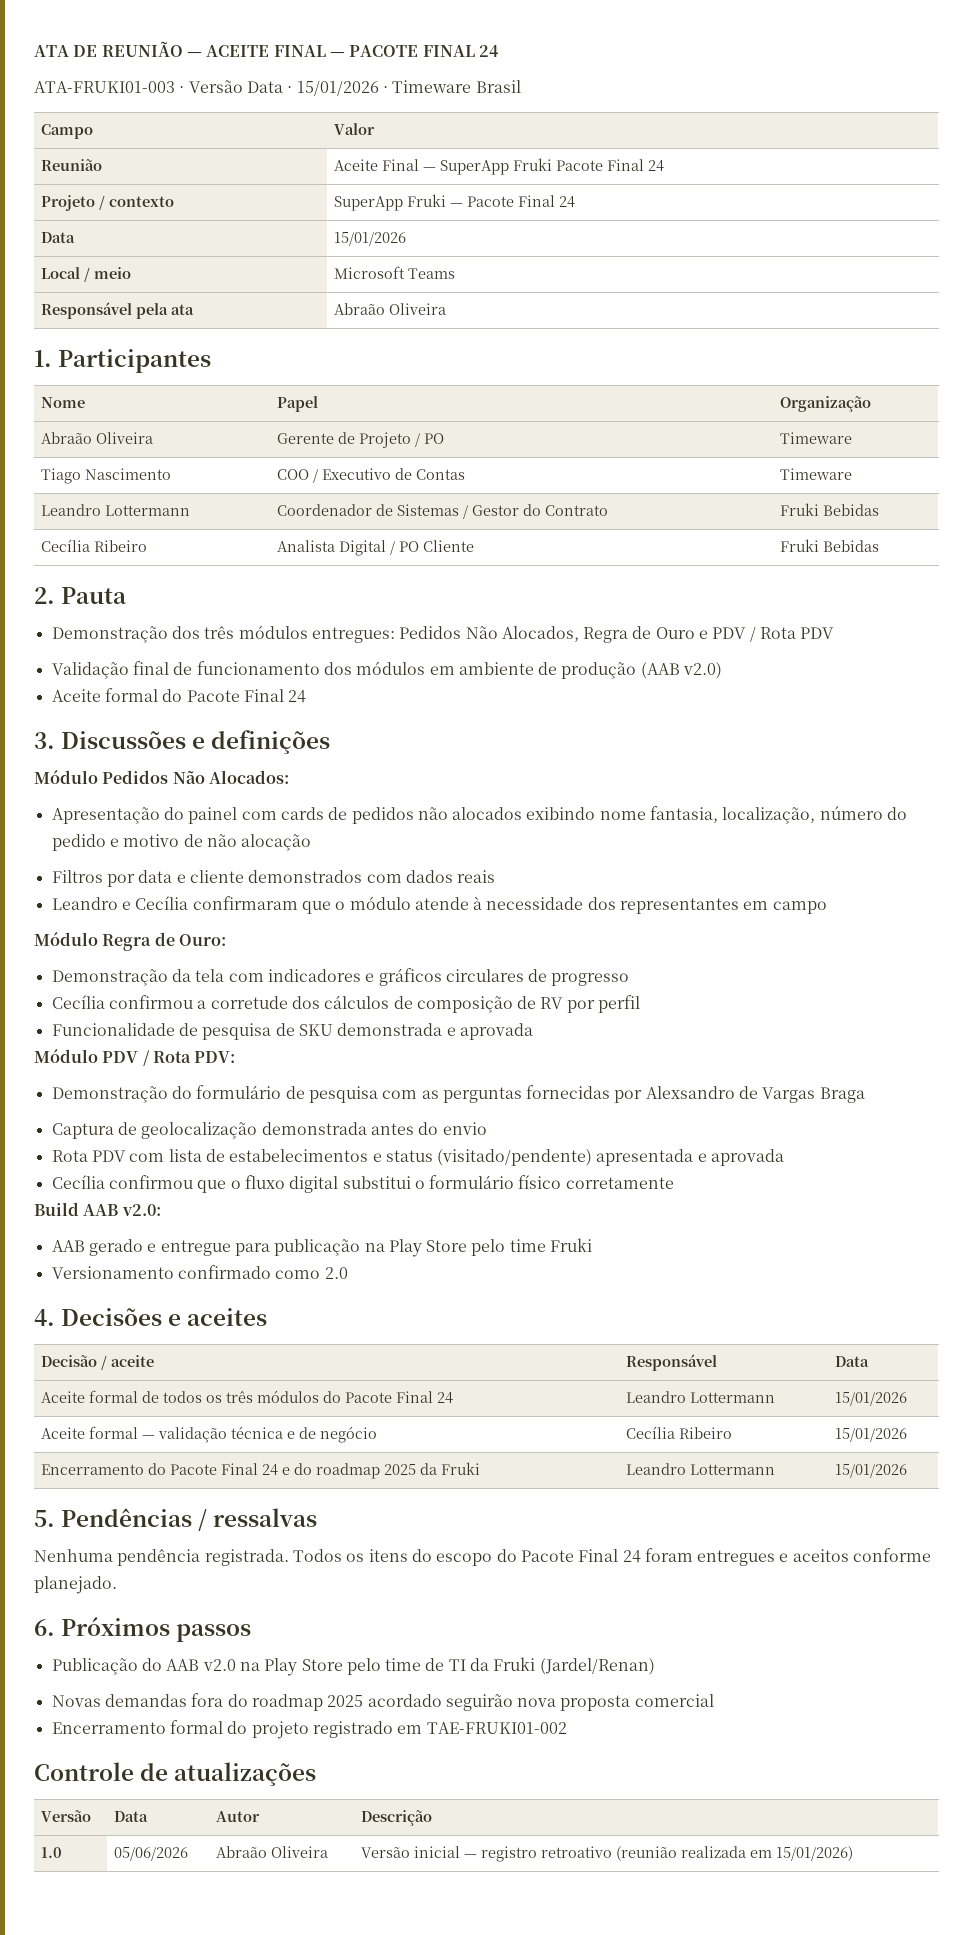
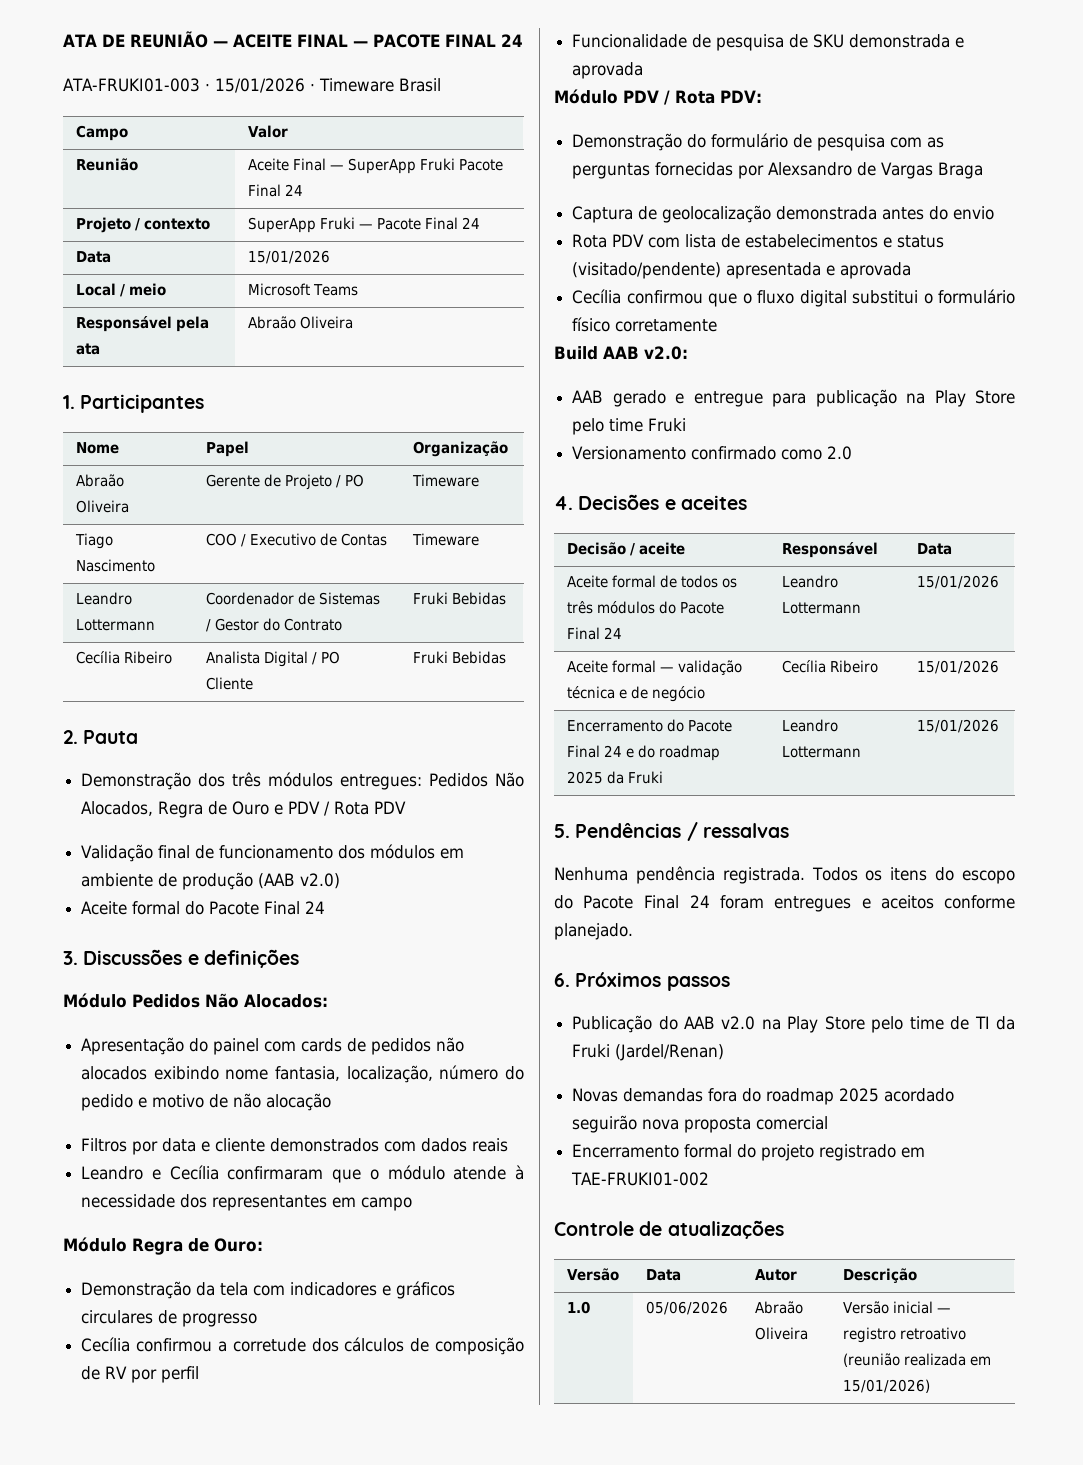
[188,80,293,93] Versão Data · -> (210, 87) none

